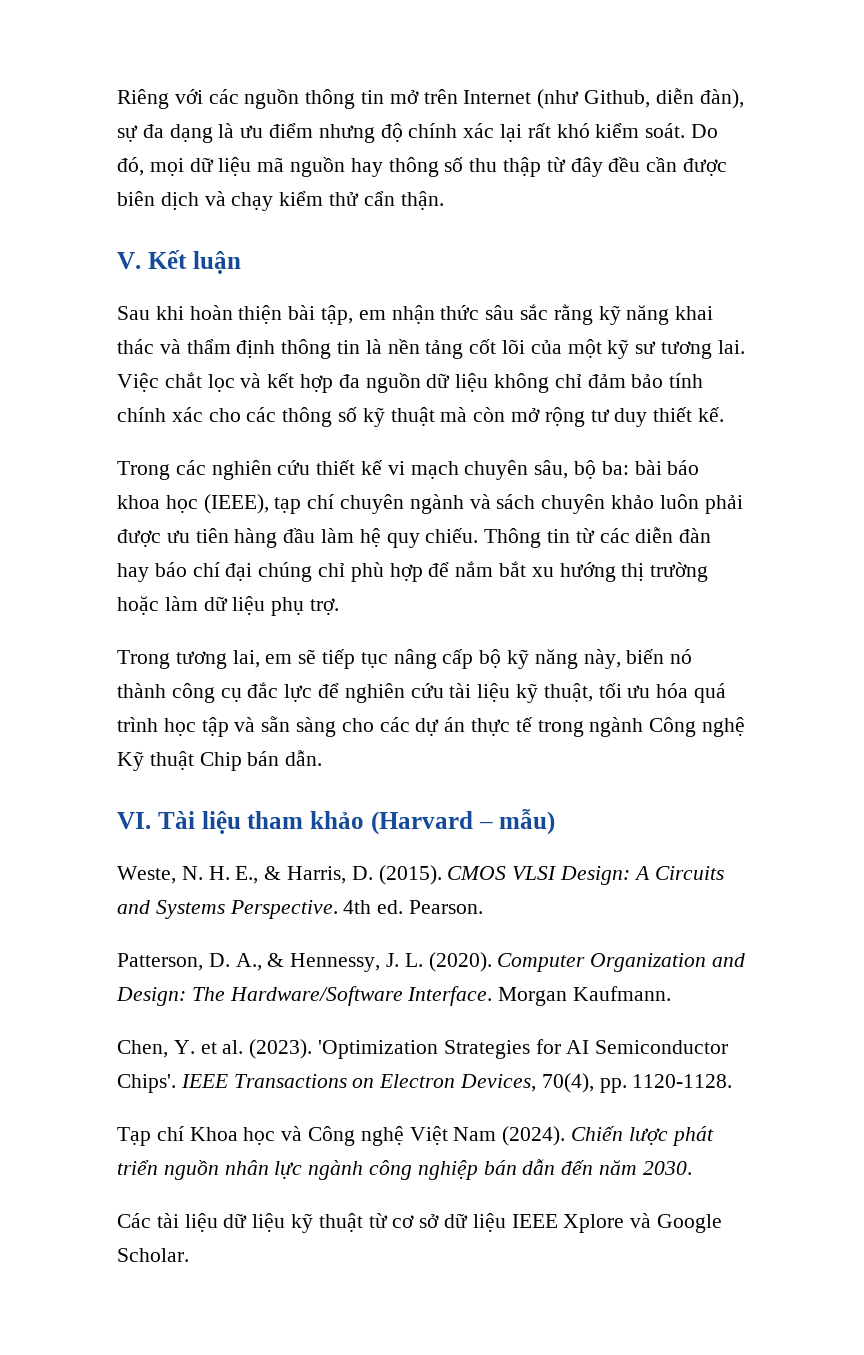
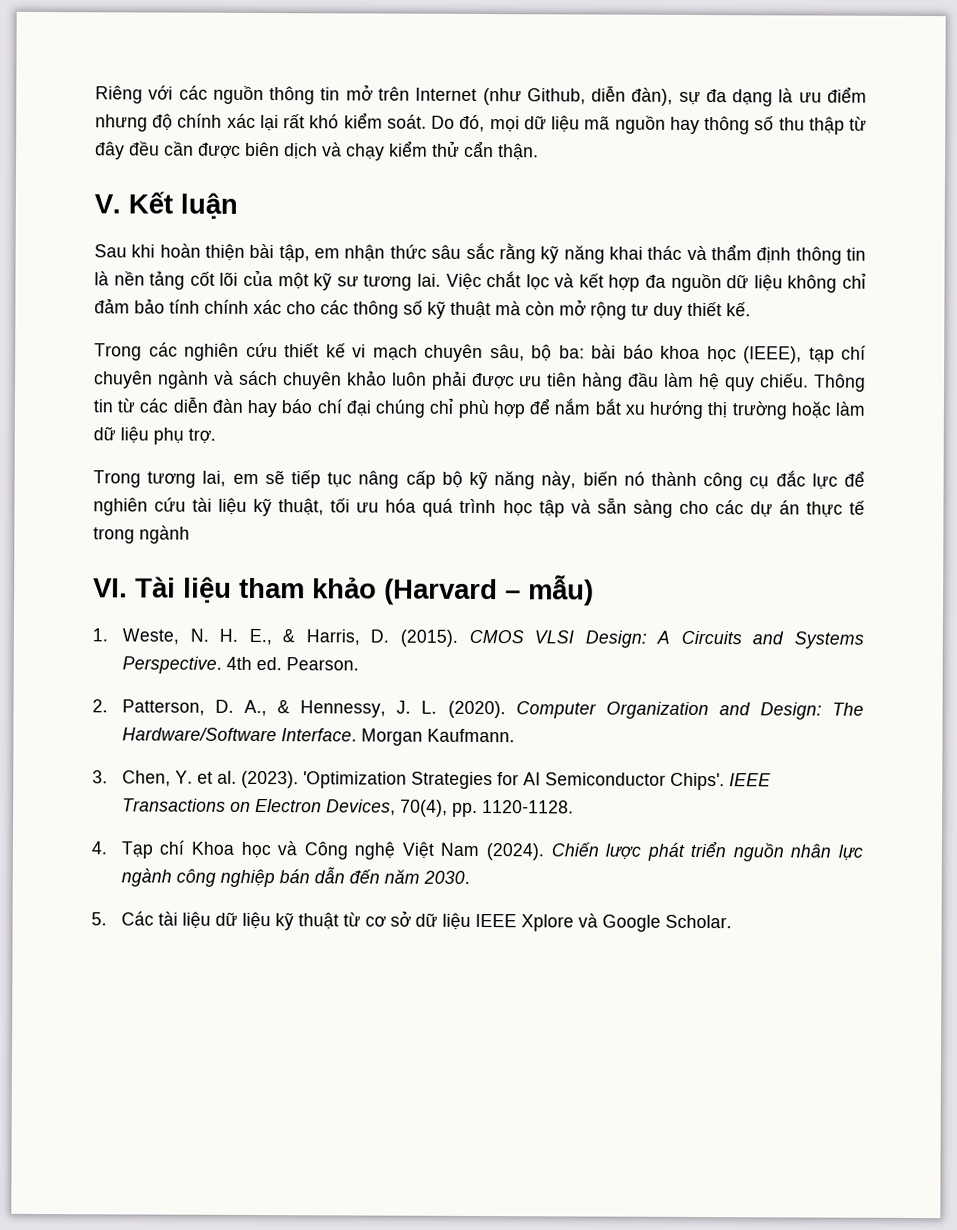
[649,717,746,737] [117,750,323,771] Công nghệ Kỹ thuật Chip bán dẫn. -> (190, 534) none
(556, 822) none -> [92,628,108,642] 1.
(484, 907) none -> [92,699,108,713] 2.
(672, 993) none -> [92,770,108,784] 3.
(733, 1081) none -> [91,841,107,855] 4.
(692, 1168) none -> [91,912,107,926] 5.

